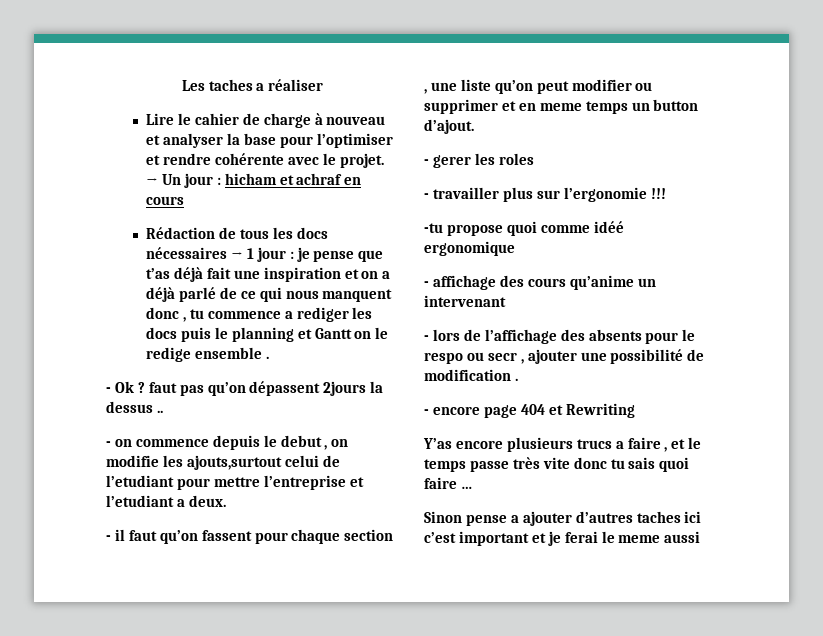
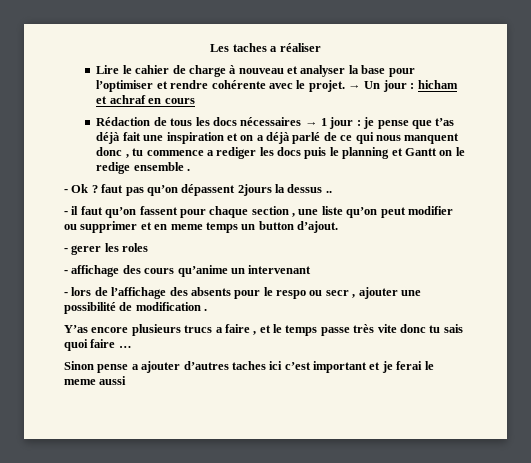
[106,435,349,450] [106,455,340,470] [106,475,364,490] [106,495,226,507] // - on commence depuis le debut , on modifie les ajouts,surtout celui de l’etudiant pour mettre l’entreprise et l’etudiant a deux. -> (332, 191) none
[424,187,666,202] [424,221,624,236] [424,241,515,256] // - travailler plus sur l’ergonomie !!! // -tu propose quoi comme idéé ergonomique -> (149, 247) none
[424,403,635,418] // - encore page 404 et Rewriting -> (208, 309) none

